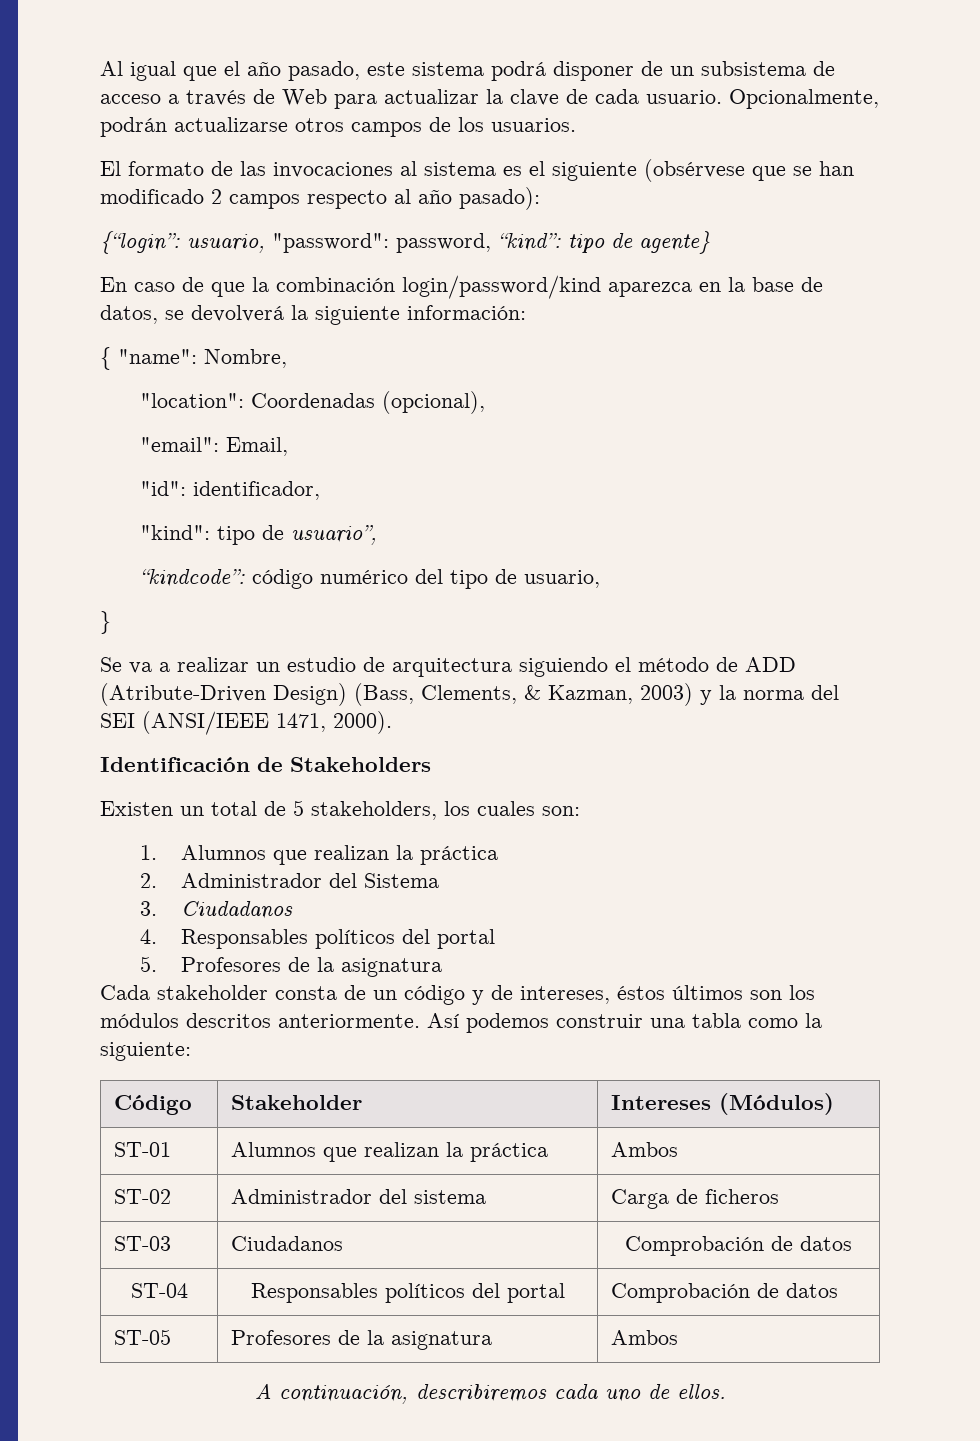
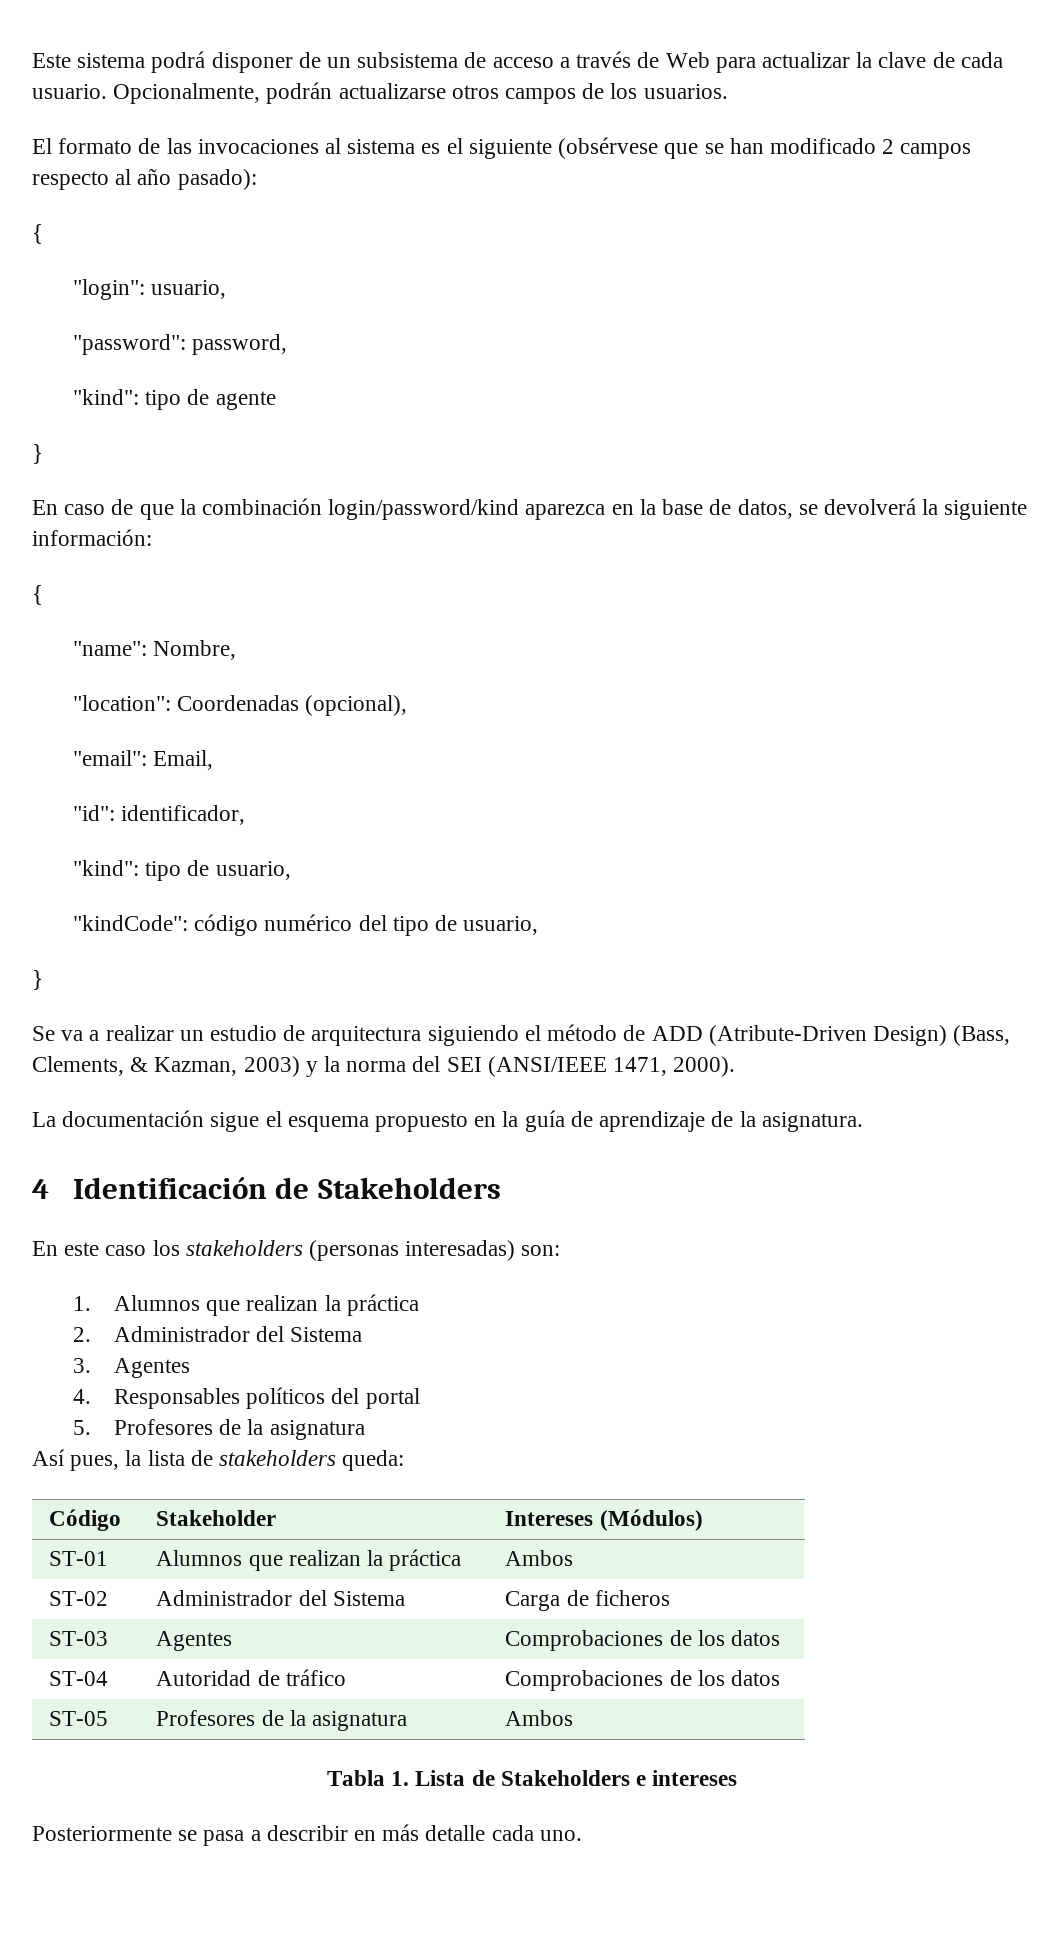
[100,61,405,81] Al igual que el año pasado, este -> [32,53,71,68] Este
[100,231,265,254] {“login”: usuario, -> [32,224,43,244] [72,279,227,300] { // "login": usuario, //
[498,231,710,254] “kind”: tipo de agente} -> [72,389,276,410] [32,444,43,464] // "kind": tipo de agente // }
(111, 358) none -> (43, 595) //
[291,525,378,545] [140,569,246,587] usuario”, // “kindcode”: -> [215,861,291,880] [72,915,188,931] usuario, // "kindCode":
[100,757,431,772] [100,800,535,820] Identificación de Stakeholders // Existen un total de 5 stakeholders, los cuales -> [32,1110,863,1132] [32,1177,501,1199] [32,1240,516,1261] La documentación sigue el esquema propuesto en la guía de aprendizaje de la asignatura. // 4 Identificación de Stakeholders // En este caso los stakeholders (personas interesadas)
[180,901,293,919] Ciudadanos -> [113,1358,190,1378] Agentes
[100,985,815,1005] [100,1013,822,1033] [100,1042,191,1061] Cada stakeholder consta de un código y de intereses, éstos últimos son los módulos descritos anteriormente. Así podemos construir una tabla como la siguiente: -> [32,1449,405,1471] Así pues, la lista de stakeholders queda:
[414,1190,487,1204] sistema -> [332,1591,405,1606] Sistema
[231,1236,344,1251] [625,1236,852,1256] [130,1283,188,1298] [250,1283,565,1303] [611,1283,780,1303] Ciudadanos | Comprobación de datos // ST-04 | Responsables políticos del portal | Comprobación de -> [156,1631,233,1651] [505,1630,781,1651] [49,1671,109,1686] [156,1669,346,1686] [505,1670,725,1691] Agentes | Comprobaciones de los datos // ST-04 | Autoridad de tráfico | Comprobaciones de los
[254,1383,726,1404] A continuación, describiremos cada uno de ellos. -> [326,1770,738,1786] [32,1824,582,1846] Tabla 1. Lista de Stakeholders e intereses // Posteriormente se pasa a describir en más detalle cada uno.

